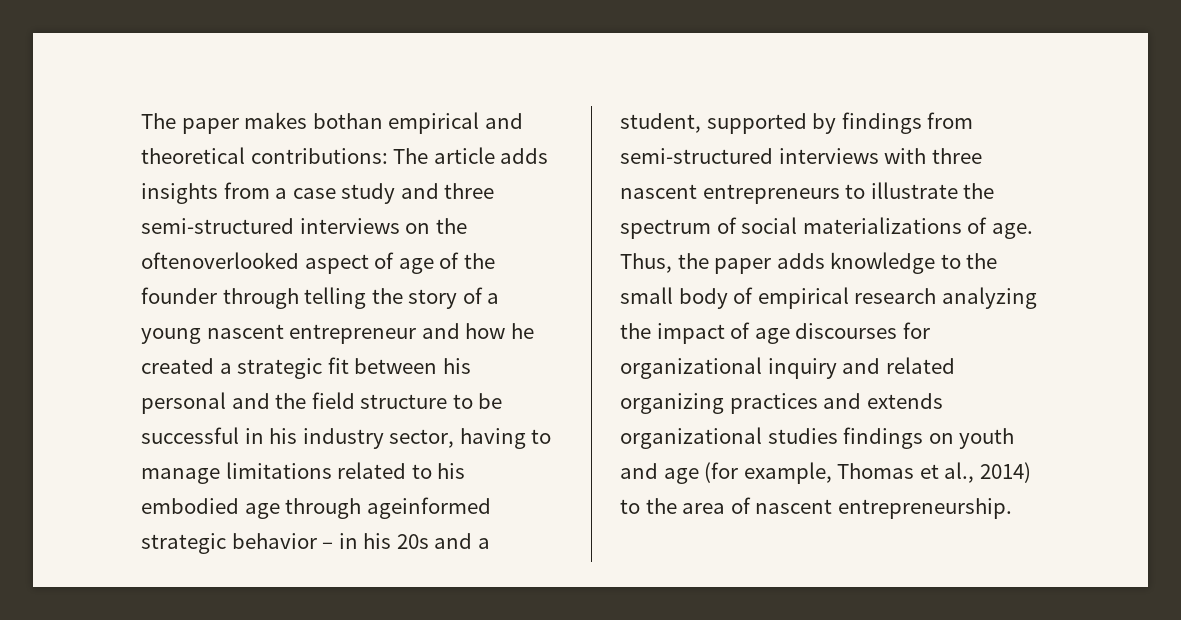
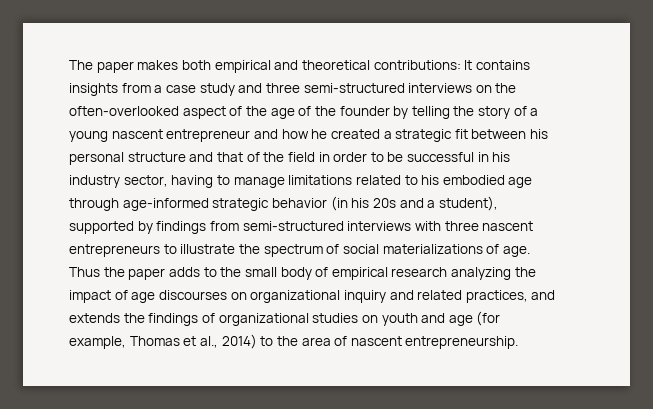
[312,113,383,129] bothan -> [181,60,211,70] both
[393,147,549,164] The article adds -> [464,60,530,70] It contains
[141,252,299,269] oftenoverlooked -> [69,106,179,116] often-overlooked
(395, 260) none -> [245,106,267,116] the
[222,288,299,309] through -> [393,106,409,119] by
[231,392,448,409] and the field structure -> [127,152,368,162] structure and that of the field in order
[366,497,491,519] ageinformed -> [122,198,209,211] age-informed
[322,533,358,549] – in -> [330,196,348,211] (in
[620,113,701,133] student, -> [438,196,498,211] student),
[620,253,672,273] Thus, -> [69,267,100,277] Thus
[830,252,936,274] knowledge -> (200, 272) none
[902,322,930,339] for -> [230,292,247,300] on
[620,393,943,414] organizing practices and extends -> [465,290,556,303] [69,313,215,326] practices, and extends the findings of
[843,427,924,449] findings -> (359, 318) none

